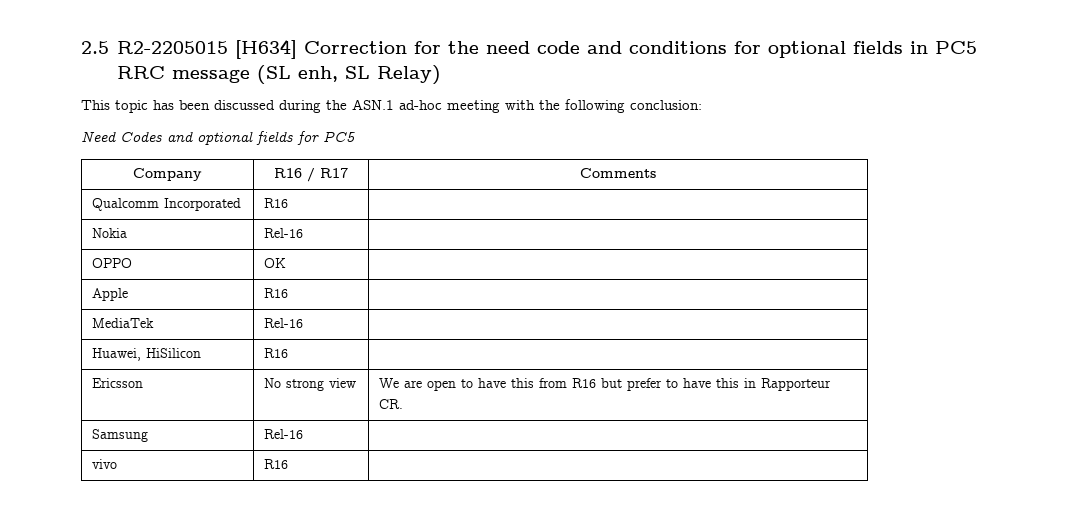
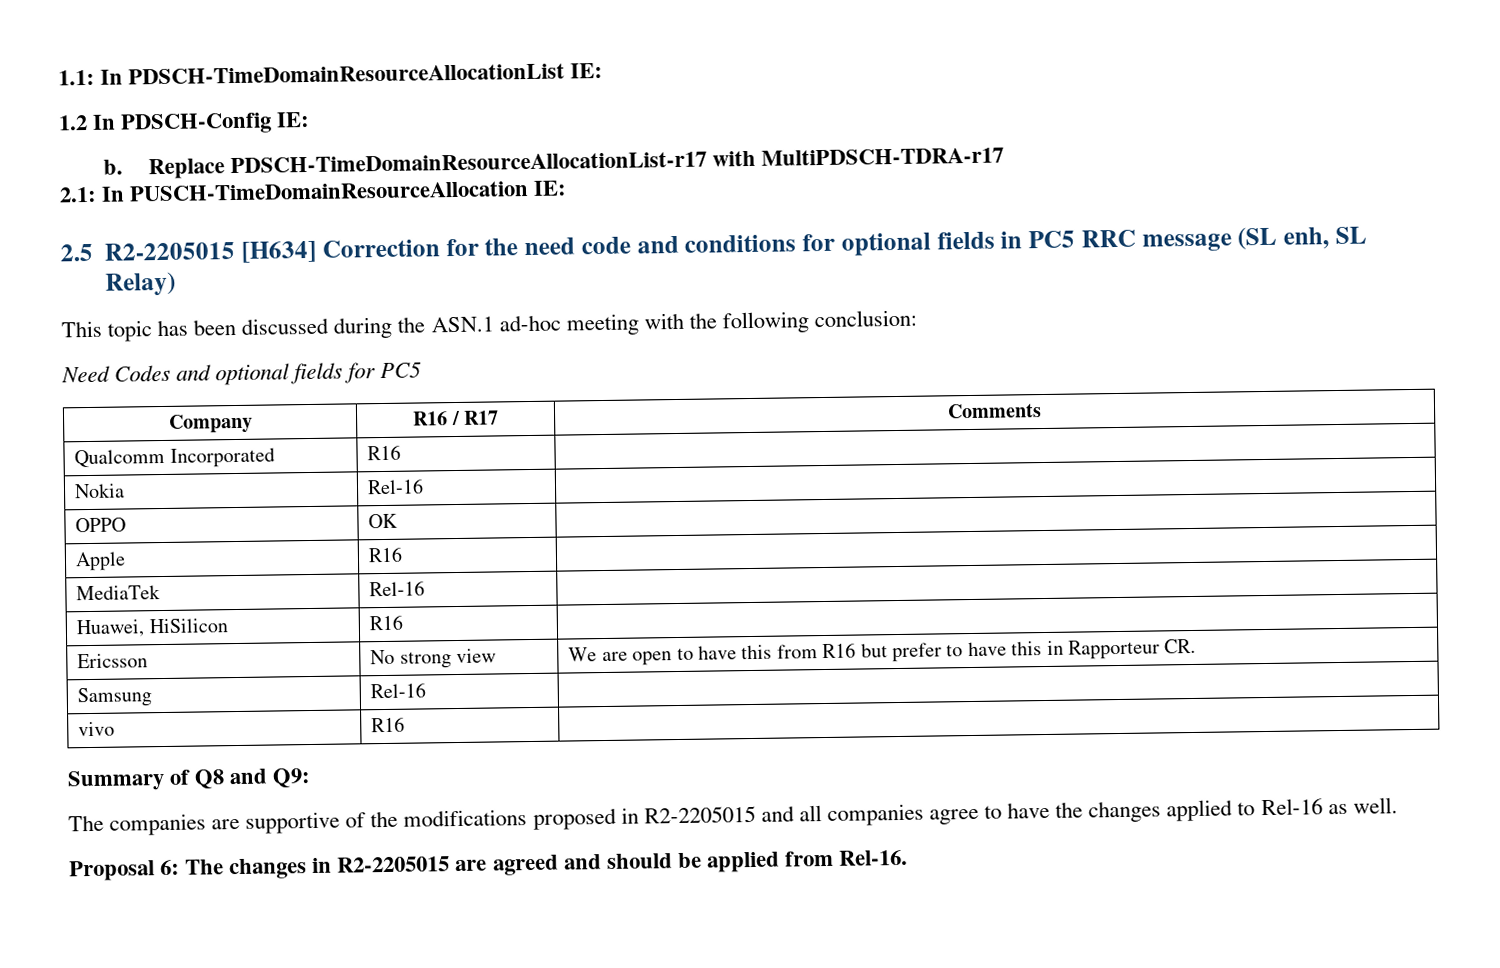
(81, 47) none -> [58,62,604,86] [58,111,311,135] [103,147,1004,180] [59,180,568,203] 1.1: In PDSCH-TimeDomainResourceAllocationList IE: // 1.2 In PDSCH-Config IE: // b. Replace PDSCH-TimeDomainResourceAllocationList-r17 with MultiPDSCH-TDRA-r17 // 2.1: In PUSCH-TimeDomainResourceAllocation IE: //
(289, 464) none -> [67,768,312,792] [68,797,1398,836] [69,849,908,882] // Summary of Q8 and Q9: // The companies are supportive of the modifications proposed in R2-2205015 and all companies agree to have the changes applied to Rel-16 as well. // Proposal 6: The changes in R2-2205015 are agreed and should be applied from Rel-16.

